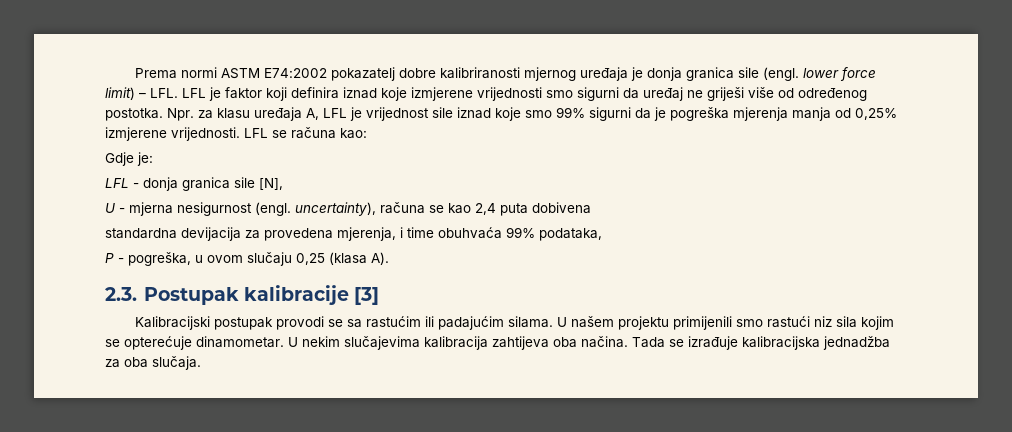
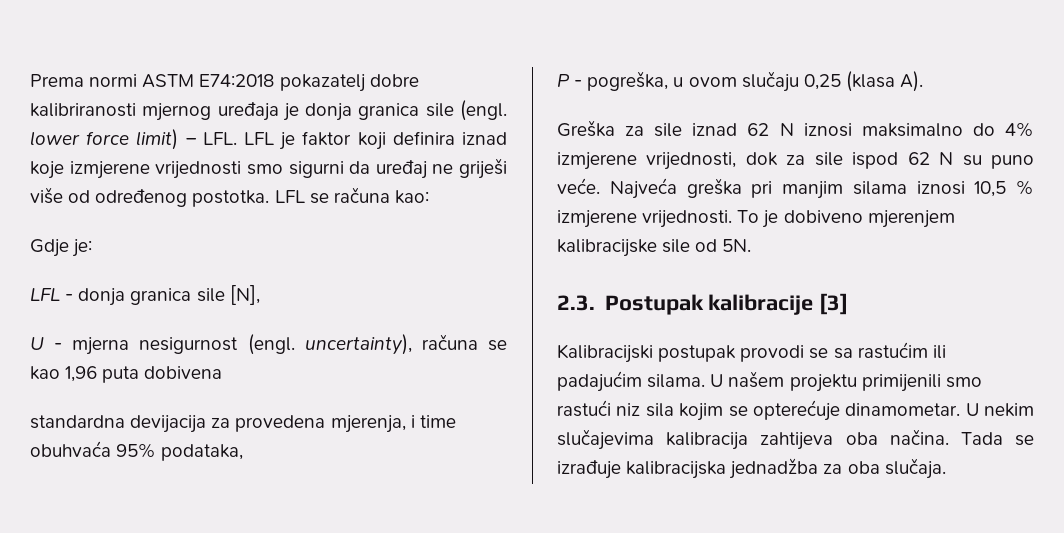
[263,68,327,78] E74:2002 -> [199,74,275,87] E74:2018
[167,107,897,121] [105,127,240,141] Npr. za klasu uređaja A, LFL je vrijednost sile iznad koje smo 99% sigurni da je pogreška mjerenja manja od 0,25% izmjerene vrijednosti. -> (270, 198) none
[475,203,496,215] 2,4 -> [65,366,98,382] 1,96
[506,227,535,238] 99% -> [116,443,157,458] 95%
(389, 258) none -> [557,120,1034,137] [557,152,1034,170] [557,178,1034,199] [557,210,955,228] [557,239,752,257] // Greška za sile iznad 62 N iznosi maksimalno do 4% izmjerene vrijednosti, dok za sile ispod 62 N su puno veće. Najveća greška pri manjim silama iznosi 10,5 % izmjerene vrijednosti. To je dobiveno mjerenjem kalibracijske sile od 5N.

